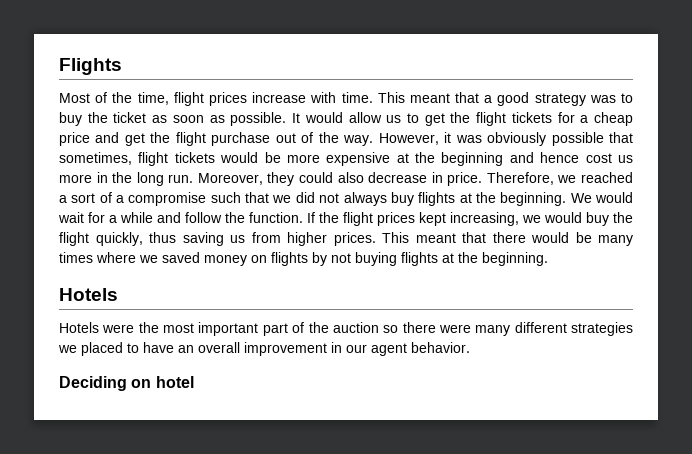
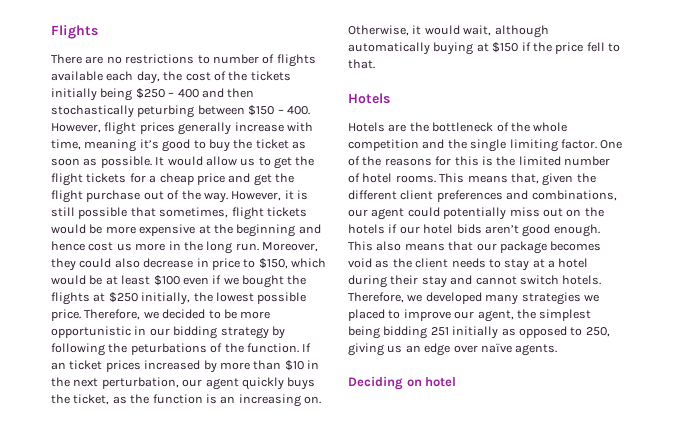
[59,92,247,106] Most of the time, flight prices -> [51,54,316,67] [51,71,291,84] [51,88,255,101] [51,105,310,118] [51,122,232,135] There are no restrictions to number of flights available each day, the cost of the tickets initially being $250 – 400 and then stochastically peturbing between $150 – 400. However, flight prices generally
[341,92,616,106] time. This meant that a good strategy was -> [51,139,191,152] time, meaning it’s good
[455,132,547,146] was obviously -> [297,190,308,200] [51,207,75,217] is still
[447,172,633,186] [59,192,634,206] [58,212,633,226] [59,232,633,246] [59,252,548,266] [59,288,118,301] [59,322,633,336] [58,342,470,356] price. Therefore, we reached a sort of a compromise such that we did not always buy flights at the beginning. We would wait for a while and follow the function. If the flight prices kept increasing, we would buy the flight quickly, thus saving us from higher prices. This meant that there would be many times where we saved money on flights by not buying flights at the beginning. // Hotels // Hotels were the most important part of the auction so there were many different strategies we placed to have an overall improvement in our agent behavior. -> [211,258,326,270] [51,275,307,288] [51,292,307,305] [51,309,271,321] [51,326,285,339] [51,343,312,356] [51,360,319,373] [51,377,316,390] [51,394,321,407] [348,25,549,38] [348,42,620,55] [348,59,375,69] [348,93,390,104] [348,122,568,132] [348,139,623,152] [348,156,610,166] [348,173,596,186] [348,190,617,202] [348,207,604,220] [348,224,600,237] [348,241,602,254] [348,258,589,271] [348,275,602,288] [348,292,599,305] [348,309,592,322] [348,326,610,339] [348,343,558,356] price to $150, which would be at least $100 even if we bought the flights at $250 initially, the lowest possible price. Therefore, we decided to be more opportunistic in our bidding strategy by following the peturbations of the function. If an ticket prices increased by more than $10 in the next perturbation, our agent quickly buys the ticket, as the function is an increasing on. Otherwise, it would wait, although automatically buying at $150 if the price fell to that. // Hotels // Hotels are the bottleneck of the whole competition and the single limiting factor. One of the reasons for this is the limited number of hotel rooms. This means that, given the different client preferences and combinations, our agent could potentially miss out on the hotels if our hotel bids aren’t good enough. This also means that our package becomes void as the client needs to stay at a hotel during their stay and cannot switch hotels. Therefore, we developed many strategies we placed to improve our agent, the simplest being bidding 251 initially as opposed to 250, giving us an edge over naïve agents.

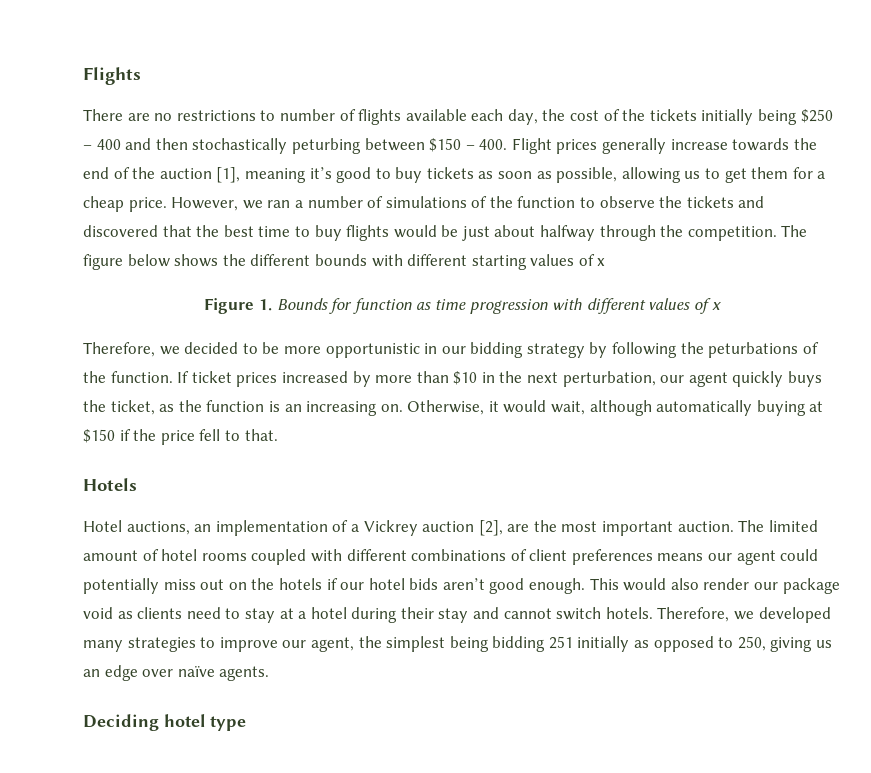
[51,122,137,135] However, flight -> [511,138,552,154] Flight
[286,122,313,132] [51,139,81,150] with time, -> [732,138,817,151] [83,167,241,183] towards the end of the auction [1],
[233,139,289,149] the ticket -> [426,167,474,179] tickets
[100,156,315,169] [51,173,294,186] [51,190,308,203] [51,207,307,220] [51,224,321,237] [51,241,318,254] [51,258,326,271] [51,275,307,288] [51,292,307,305] [51,309,81,321] possible. It would allow us to get the flight tickets for a cheap price and get the flight purchase out of the way. However, it is still possible that sometimes, flight tickets would be more expensive at the beginning and hence cost us more in the long run. Moreover, they could also decrease in price to $150, which would be at least $100 even if we bought the flights at $250 initially, the lowest possible price. -> [556,167,826,183] [83,196,765,212] [83,225,808,241] [83,254,606,270] [204,298,722,314] possible, allowing us to get them for a cheap price. However, we ran a number of simulations of the function to observe the tickets and discovered that the best time to buy flights would be just about halfway through the competition. The figure below shows the different bounds with different starting values of x // Figure 1. Bounds for function as time progression with different values of x //
[51,362,66,370] an -> (190, 377) none
[348,122,568,132] [348,139,623,152] [348,156,610,166] [348,173,596,186] [348,190,617,202] Hotels are the bottleneck of the whole competition and the single limiting factor. One of the reasons for this is the limited number of hotel rooms. This means that, given the different client preferences and combinations, -> [83,520,818,536] [83,549,704,565] Hotel auctions, an implementation of a Vickrey auction [2], are the most important auction. The limited amount of hotel rooms coupled with different combinations of client preferences means
[376,241,474,251] also means that -> [623,578,750,591] would also render
[550,241,602,251] becomes -> (840, 586) none
[392,258,486,268] the client needs -> [137,607,221,619] clients need
[583,294,599,302] [348,309,385,321] we placed -> (196, 644) none
[406,377,457,387] on hotel -> [164,714,246,731] hotel type

